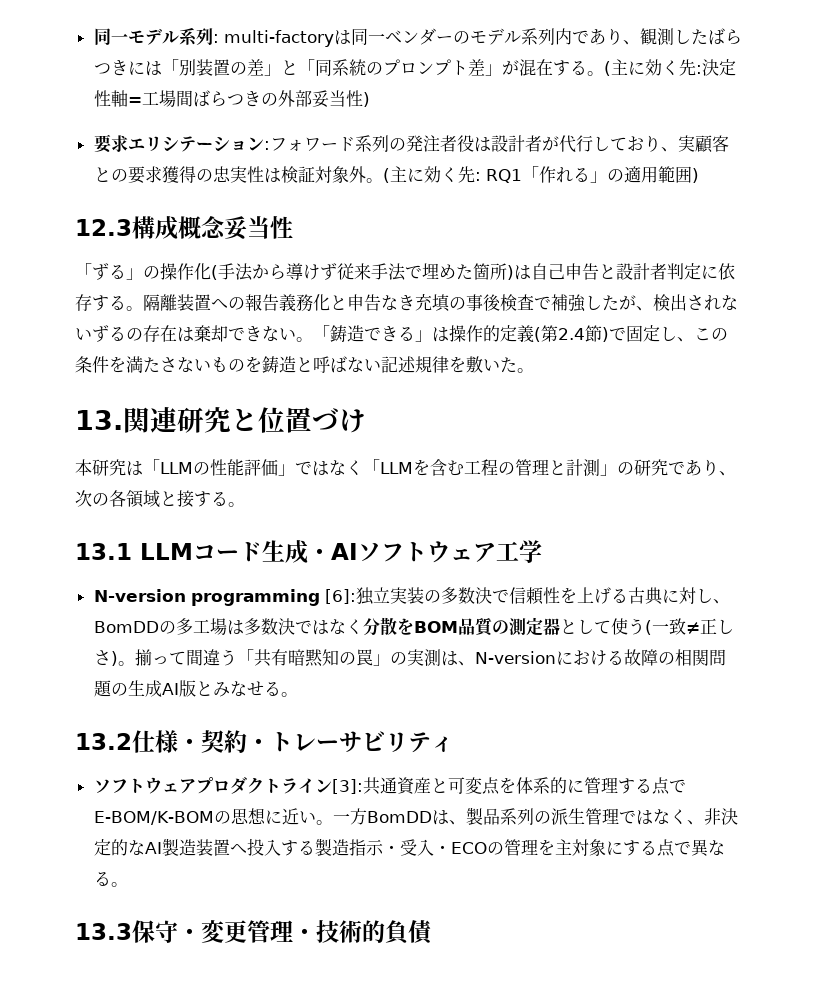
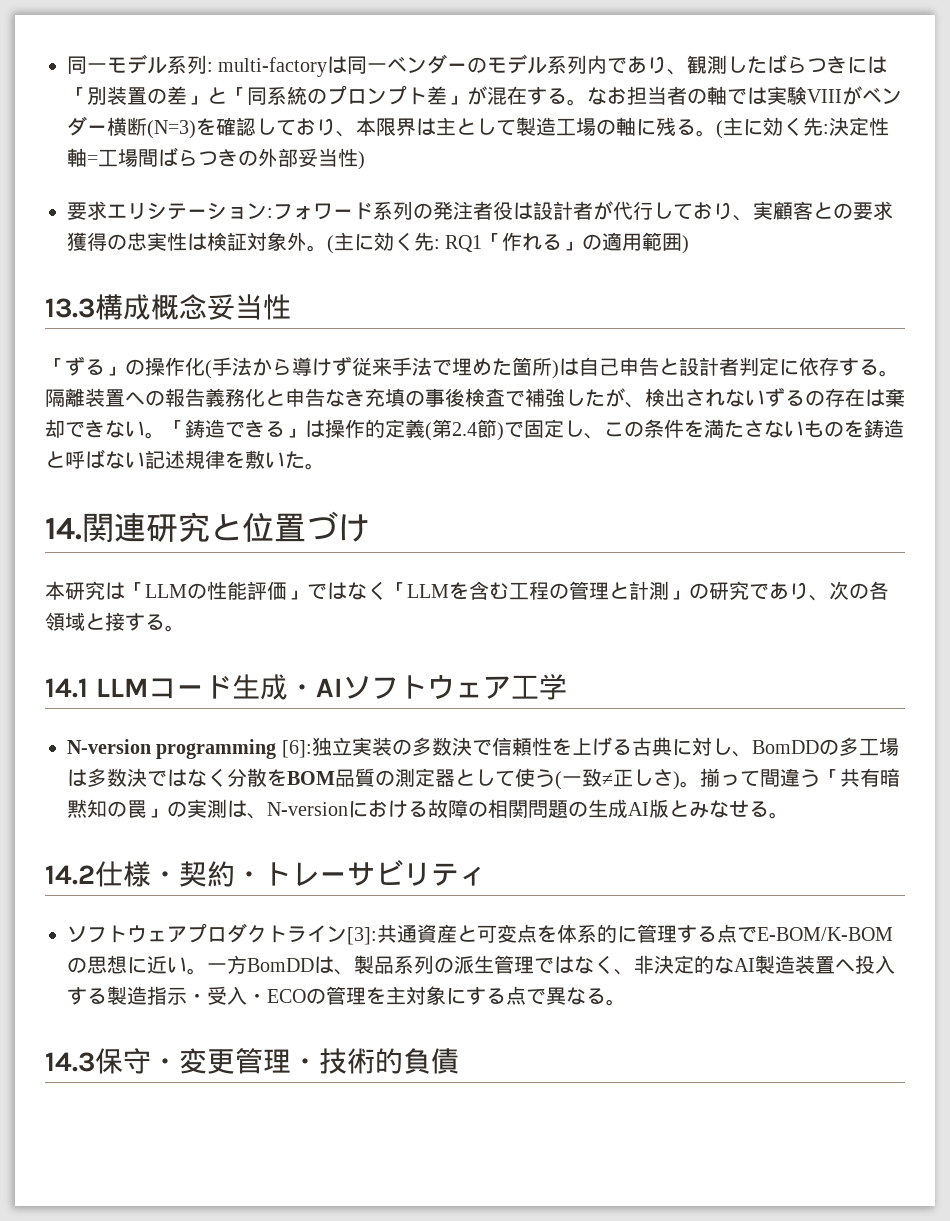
(604, 73) none -> [587,86,902,105] [67,116,716,139] なお担当者の軸では実験VIIIがベンダー横断(N=3)を確認しており、本限界は主として製造工場の軸に残る。
[75,219,132,236] 12.3 -> [45,298,95,318] 13.3
[75,410,123,430] 13. -> [45,518,82,540] 14.
[75,543,132,560] 13.1 -> [45,678,88,698] 14.1
[75,733,132,750] 13.2 -> [45,865,95,885] 14.2
[75,923,132,940] 13.3 -> [45,1052,95,1072] 14.3

